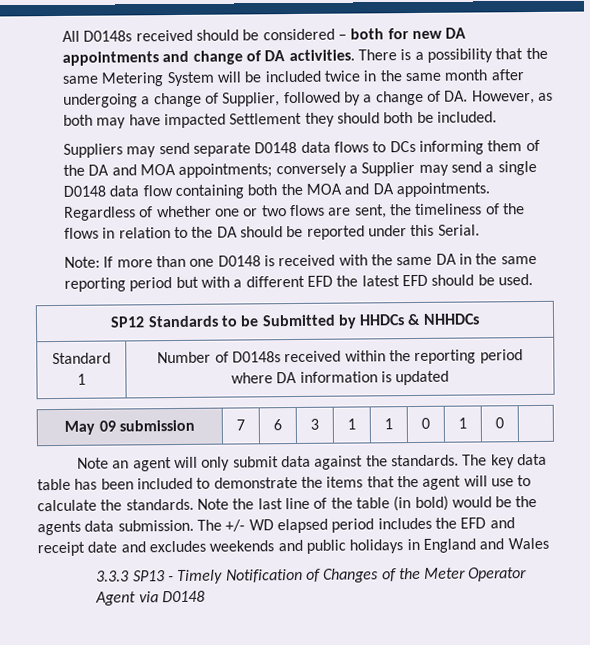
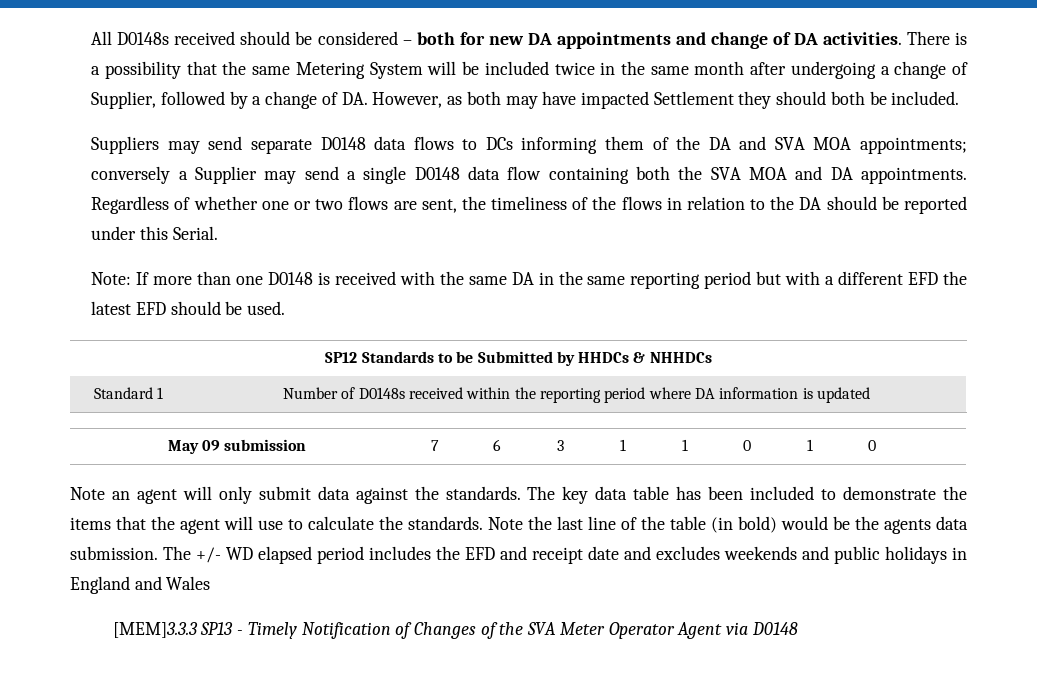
(137, 170) none -> [774,137,805,150] SVA
(303, 189) none -> [710,167,741,180] SVA
[96,570,130,582] 3.3.3 -> [112,622,198,638] [MEM]3.3.3
(421, 573) none -> [527,622,557,635] SVA

